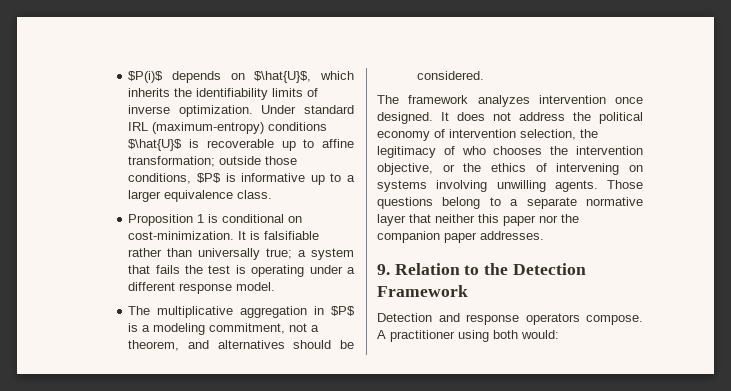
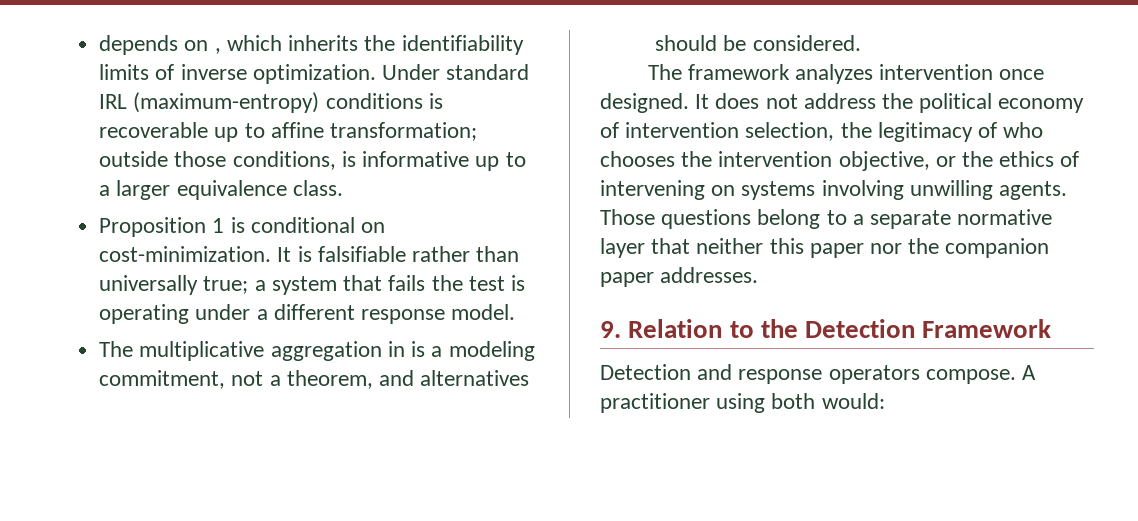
[128,71,164,83] $P(i)$ -> (99, 45) none
[254,71,312,83] $\hat{U}$, -> [214,48,221,54] ,
[128,139,183,151] $\hat{U}$ -> (423, 101) none
[196,173,221,183] $P$ -> (336, 160) none
[331,306,355,316] $P$ -> (405, 349) none

